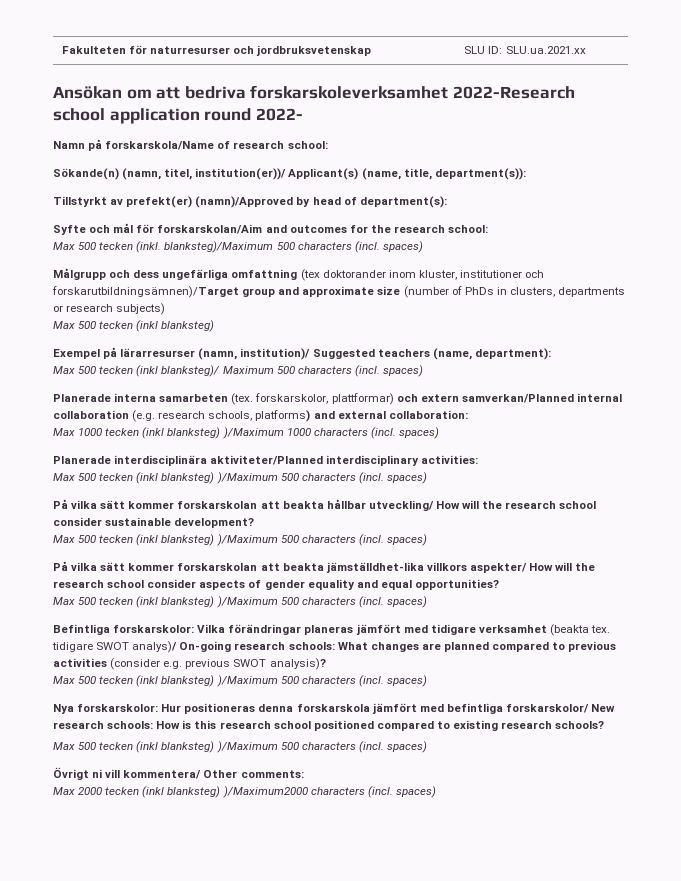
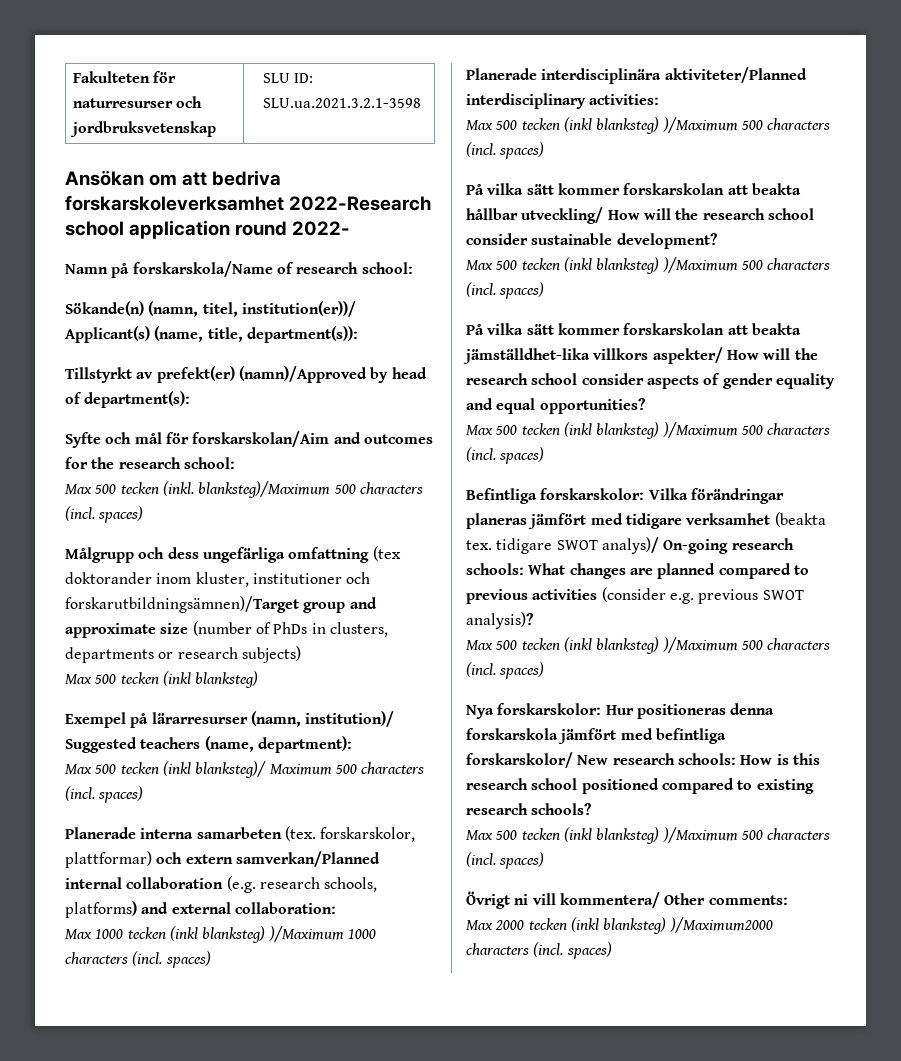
[505,46,586,54] SLU.ua.2021.xx -> [262,98,421,108] SLU.ua.2021.3.2.1-3598

